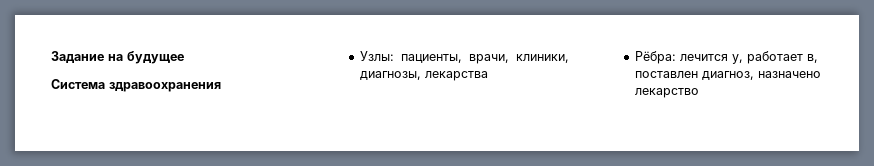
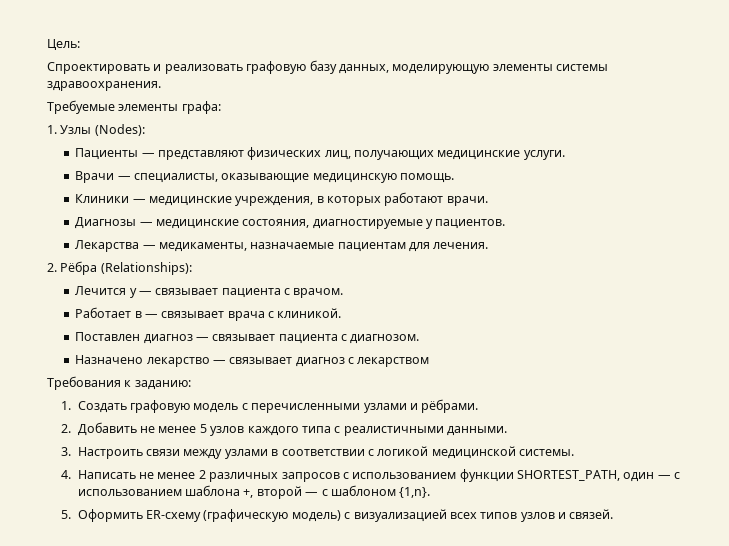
[51,51,184,64] [51,79,221,92] [360,51,569,64] [360,71,489,81] [635,51,819,64] [635,71,822,80] [635,88,700,98] Задание на будущее // Система здравоохранения // Узлы: пациенты, врачи, клиники, диагнозы, лекарства // Рёбра: лечится у, работает в, поставлен диагноз, назначено лекарство -> [47,39,80,50] [47,60,608,74] [47,81,161,91] [47,100,221,114] [47,124,145,136] [75,147,565,160] [75,171,454,183] [75,192,488,206] [75,217,506,229] [75,240,489,252] [47,261,192,275] [75,286,344,298] [75,307,342,321] [75,332,420,344] [75,355,430,367] [47,376,191,390] [61,399,479,413] [61,422,507,436] [61,446,574,459] [61,469,681,482] [77,485,431,499] [61,509,614,522] Цель: // Спроектировать и реализовать графовую базу данных, моделирующую элементы системы здравоохранения. // Требуемые элементы графа: // 1. Узлы (Nodes): // Пациенты — представляют физических лиц, получающих медицинские услуги. // Врачи — специалисты, оказывающие медицинскую помощь. // Клиники — медицинские учреждения, в которых работают врачи. // Диагнозы — медицинские состояния, диагностируемые у пациентов. // Лекарства — медикаменты, назначаемые пациентам для лечения. // 2. Рёбра (Relationships): // Лечится у — связывает пациента с врачом. // Работает в — связывает врача с клиникой. // Поставлен диагноз — связывает пациента с диагнозом. // Назначено лекарство — связывает диагноз с лекарством // Требования к заданию: // 1. Создать графовую модель с перечисленными узлами и рёбрами. // 2. Добавить не менее 5 узлов каждого типа с реалистичными данными. // 3. Настроить связи между узлами в соответствии с логикой медицинской системы. // 4. Написать не менее 2 различных запросов с использованием функции SHORTEST_PATH, один — с использованием шаблона +, второй — с шаблоном {1,n}. // 5. Оформить ER-схему (графическую модель) с визуализацией всех типов узлов и связей.

